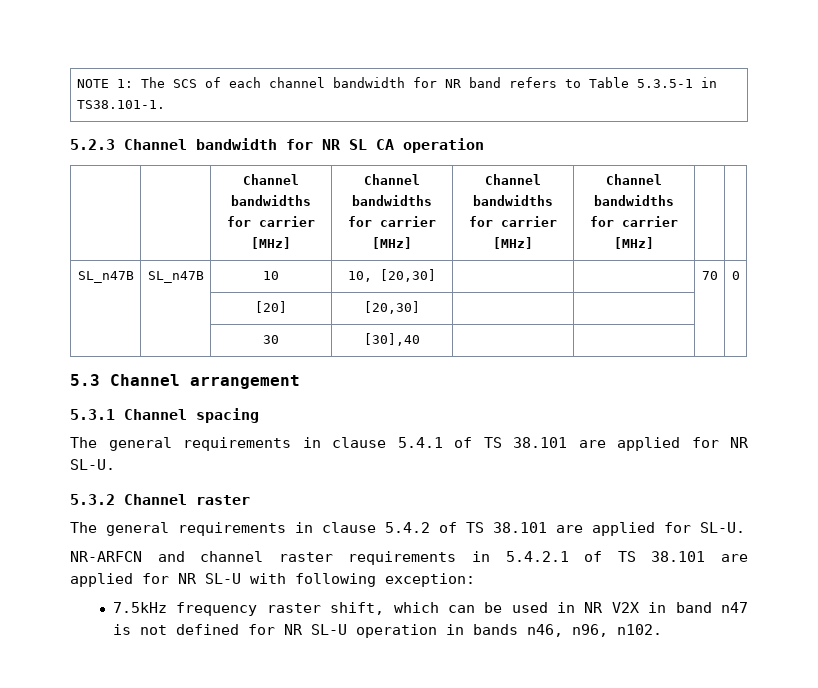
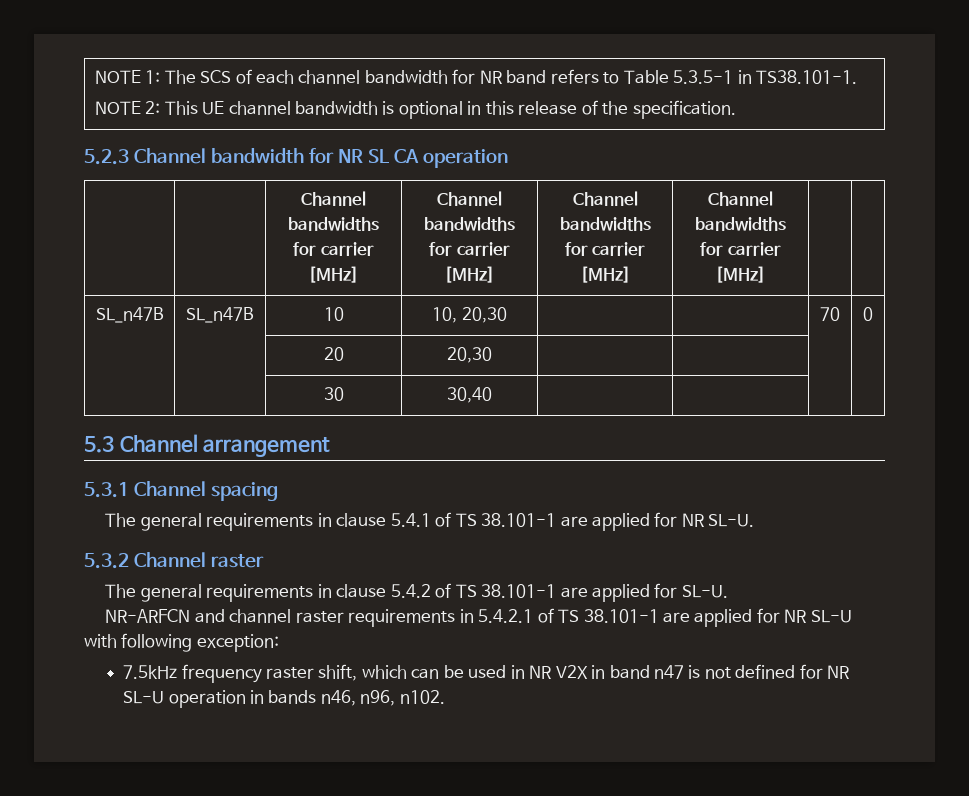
(165, 104) none -> [94,100,736,119] // NOTE 2: This UE channel bandwidth is optional in this release of the specification.
[380,269,436,282] [20,30] -> [461,307,507,323] 20,30
[255,301,287,313] [364,301,420,314] [20] | [20,30] -> [323,347,344,361] [447,347,492,363] 20 | 20,30
[364,333,420,346] [30],40 -> [447,387,492,403] 30,40
[513,437,567,448] 38.101 -> [481,513,557,527] 38.101-1
[493,522,547,533] 38.101 -> [481,584,557,598] 38.101-1
[651,551,706,562] 38.101 -> [583,609,659,623] 38.101-1

